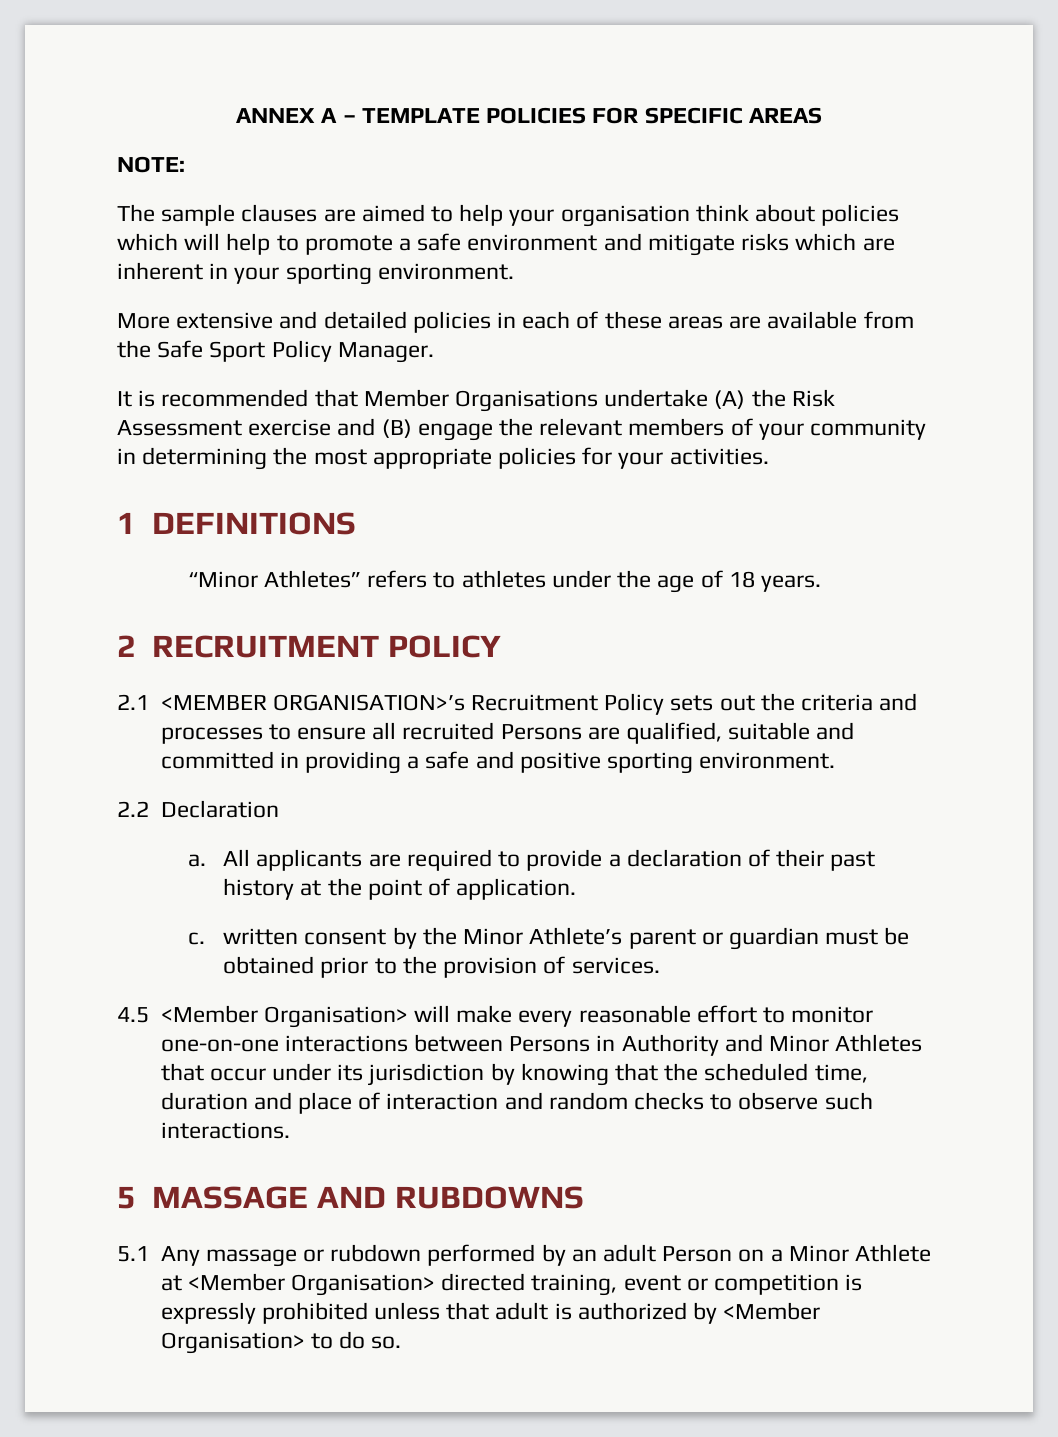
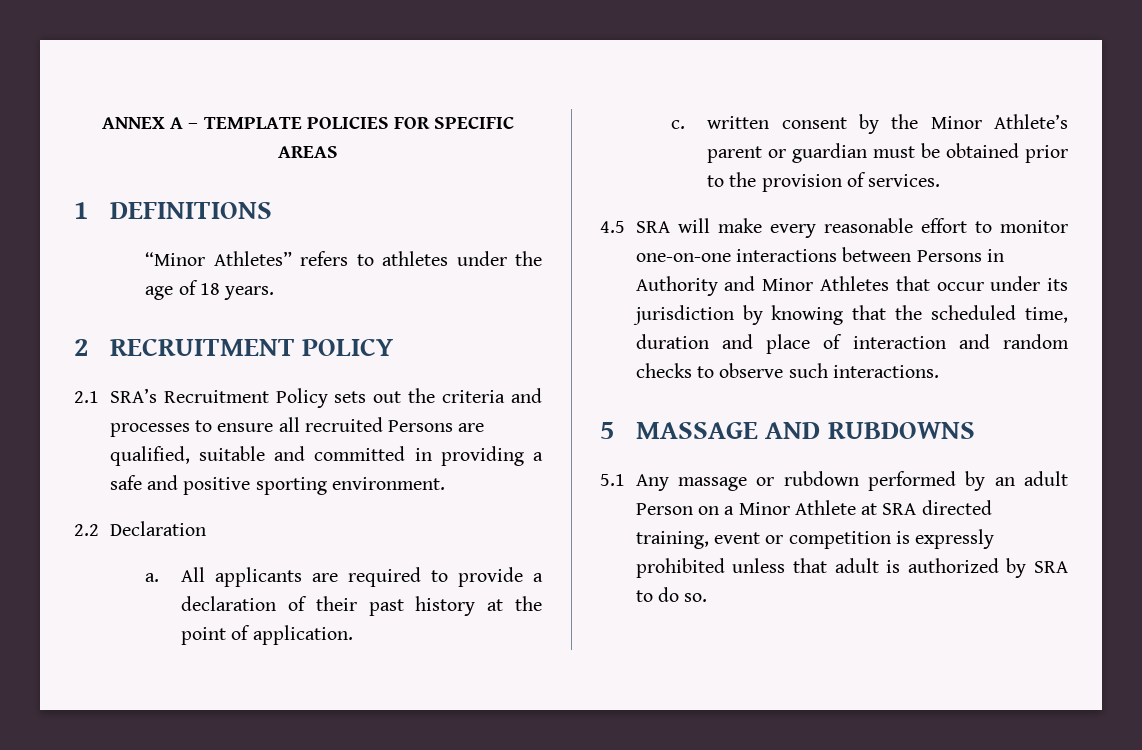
[117,156,185,173] [117,204,900,227] [117,233,895,256] [117,262,514,285] [117,311,914,333] [117,340,434,363] [117,389,835,412] [117,418,927,441] [117,447,769,470] // NOTE: // The sample clauses are aimed to help your organisation think about policies which will help to promote a safe environment and mitigate risks which are inherent in your sporting environment. // More extensive and detailed policies in each of these areas are available from the Safe Sport Policy Manager. // It is recommended that Member Organisations undertake (A) the Risk Assessment exercise and (B) engage the relevant members of your community in determining the most appropriate policies for your activities. -> (338, 152) none
[160,694,465,711] <MEMBER ORGANISATION>’s -> [109,388,157,403] SRA’s
[160,1005,408,1028] <Member Organisation> -> [635,221,670,233] SRA
[187,1273,435,1296] <Member Organisation> -> [882,503,917,515] SRA
[723,1302,821,1320] [160,1332,305,1354] <Member Organisation> -> [1034,561,1068,573] SRA

